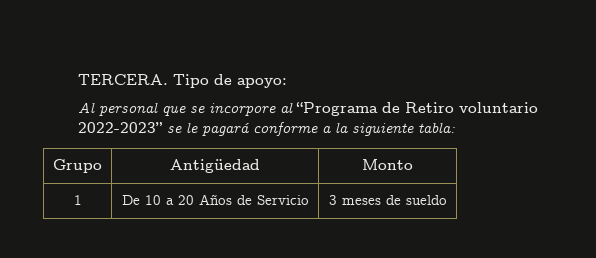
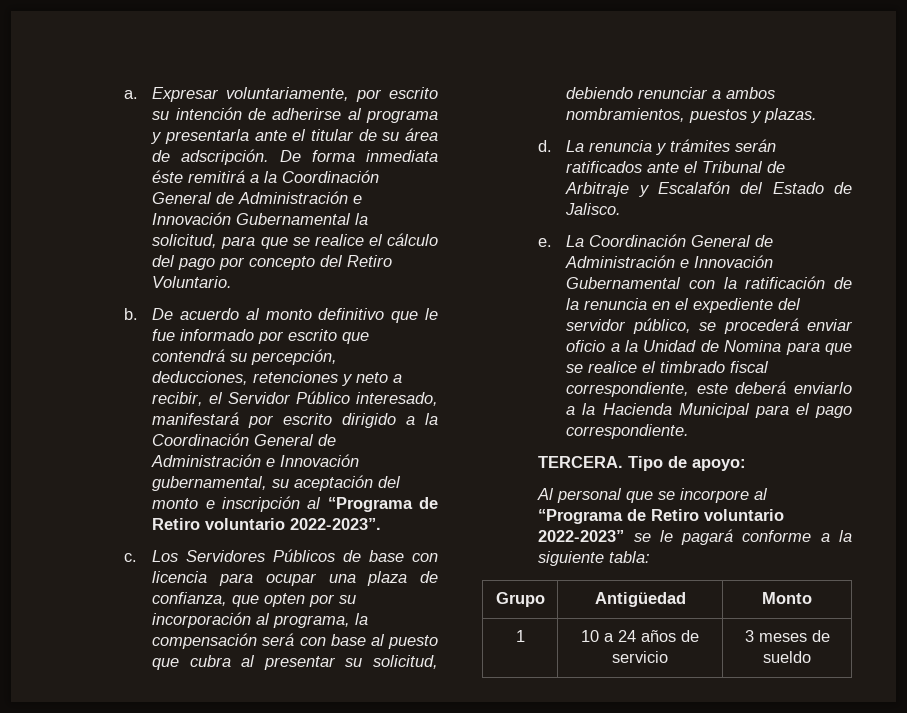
(77, 79) none -> [124,87,438,102] [152,107,439,123] [151,128,438,144] [152,149,439,165] [152,170,380,183] [152,191,363,204] [152,212,369,225] [152,233,438,249] [152,255,393,270] [152,276,233,288] [124,308,438,323] [152,329,370,344] [152,349,338,365] [152,371,403,386] [152,391,439,406] [152,412,438,428] [152,433,337,446] [151,454,360,467] [152,475,402,491] [152,496,439,512] [152,518,382,530] [124,549,438,562] [152,571,438,586] [152,592,357,607] [152,612,369,628] [152,633,439,649] [152,655,438,670] [566,87,776,99] [566,108,818,123] [538,139,777,155] [566,161,786,173] [565,181,852,197] [565,203,622,215] [538,234,774,247] [565,255,774,268] [566,276,852,289] [566,298,802,313] [566,318,853,334] [566,340,852,355] [566,361,770,373] [566,381,852,397] [566,403,852,418] [566,424,690,439] a. Expresar voluntariamente, por escrito su intención de adherirse al programa y presentarla ante el titular de su área de adscripción. De forma inmediata éste remitirá a la Coordinación General de Administración e Innovación Gubernamental la solicitud, para que se realice el cálculo del pago por concepto del Retiro Voluntario. // b. De acuerdo al monto definitivo que le fue informado por escrito que contendrá su percepción, deducciones, retenciones y neto a recibir, el Servidor Público interesado, manifestará por escrito dirigido a la Coordinación General de Administración e Innovación gubernamental, su aceptación del monto e inscripción al “Programa de Retiro voluntario 2022-2023”. // c. Los Servidores Públicos de base con licencia para ocupar una plaza de confianza, que opten por su incorporación al programa, la compensación será con base al puesto que cubra al presentar su solicitud, debiendo renunciar a ambos nombramientos, puestos y plazas. // d. La renuncia y trámites serán ratificados ante el Tribunal de Arbitraje y Escalafón del Estado de Jalisco. // e. La Coordinación General de Administración e Innovación Gubernamental con la ratificación de la renuncia en el expediente del servidor público, se procederá enviar oficio a la Unidad de Nomina para que se realice el timbrado fiscal correspondiente, este deberá enviarlo a la Hacienda Municipal para el pago correspondiente. //
[121,195,140,205] De -> (525, 636) none
[177,194,309,205] 20 Años de Servicio -> [618,630,699,642] [612,651,668,663] 24 años de servicio

